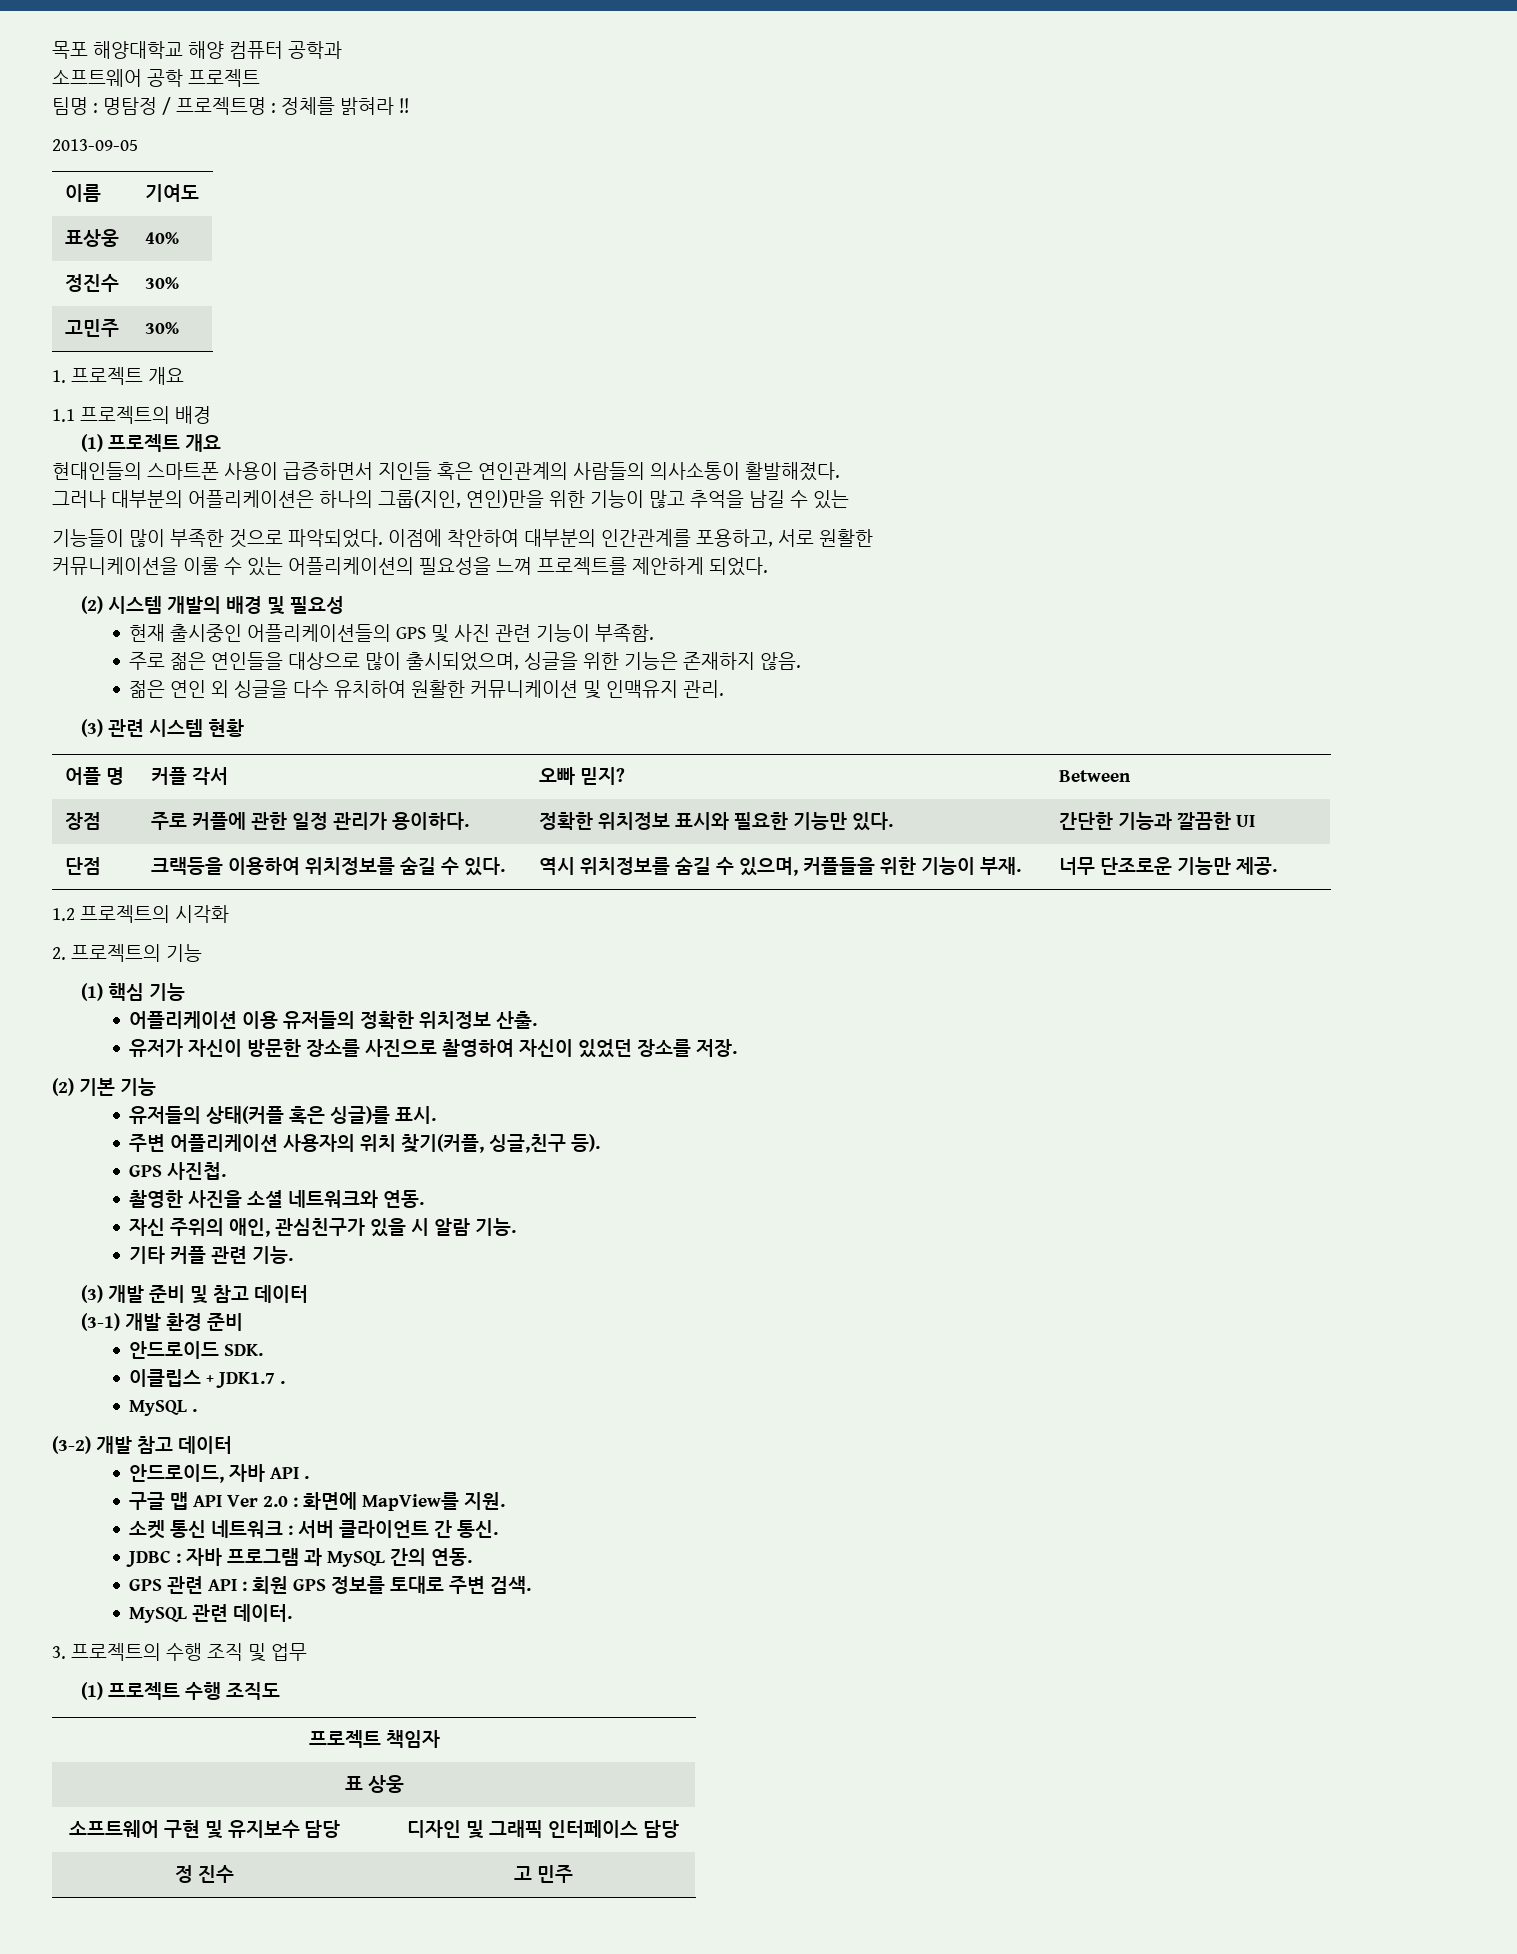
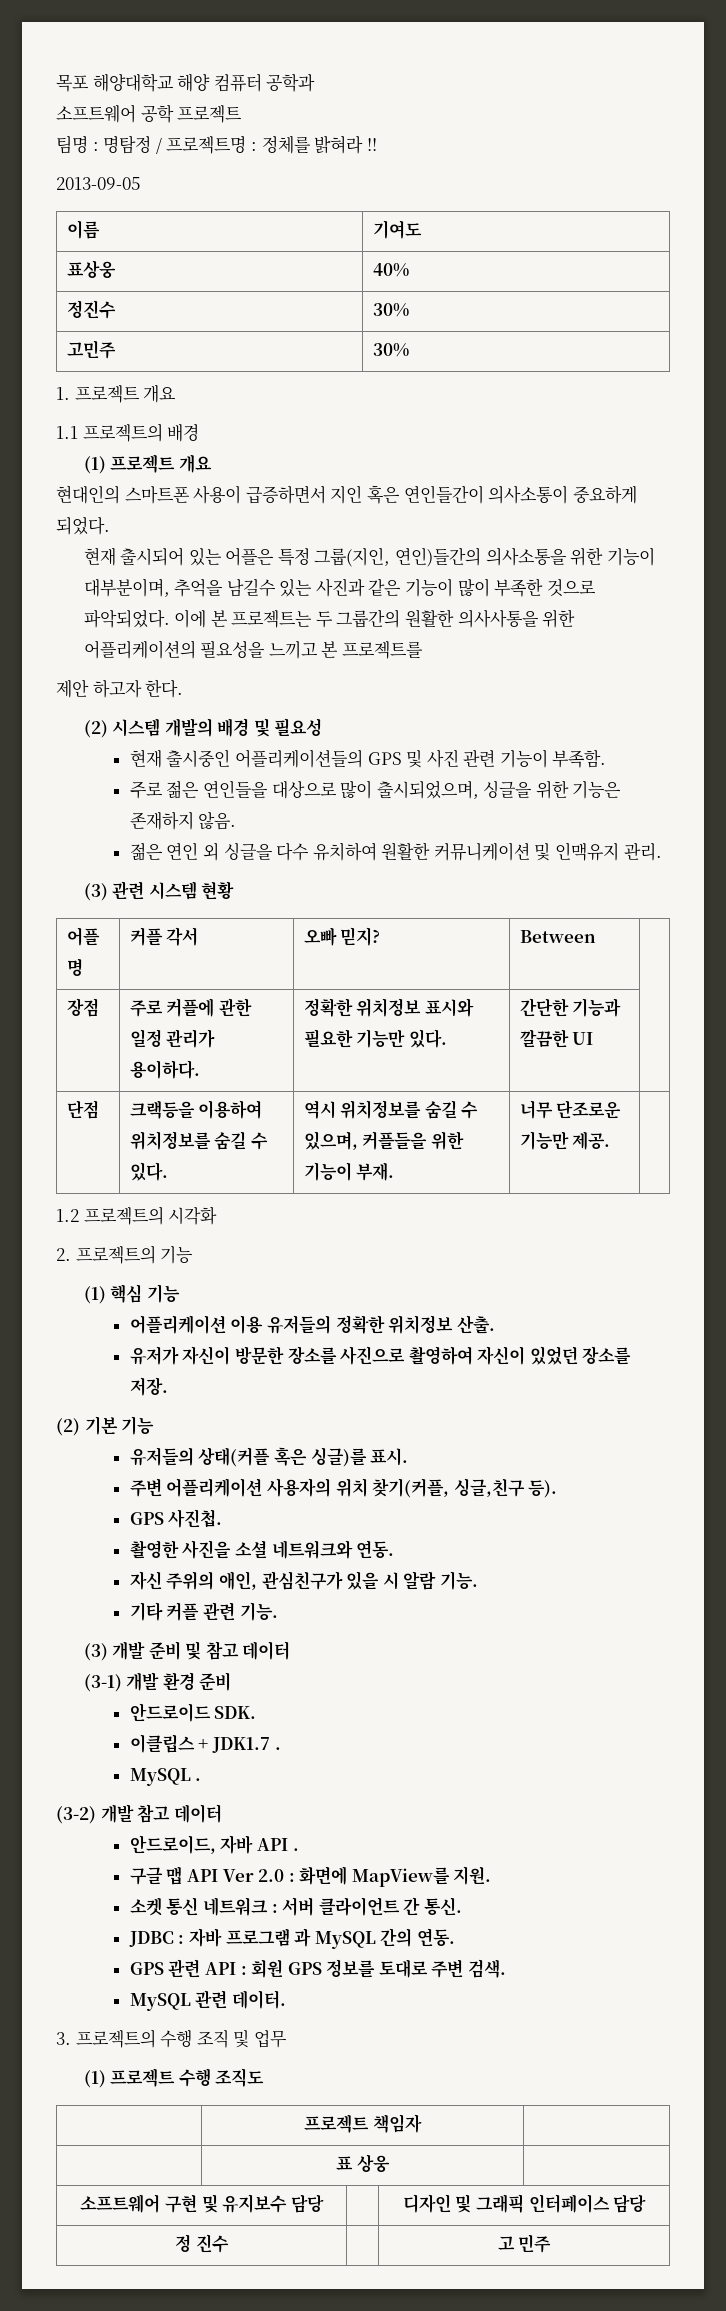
[52,462,142,480] 현대인들의 -> [56,485,120,504] 현대인의
[377,462,840,481] [52,490,849,509] [52,529,873,548] [52,557,768,576] 지인들 혹은 연인관계의 사람들의 의사소통이 활발해졌다. // 그러나 대부분의 어플리케이션은 하나의 그룹(지인, 연인)만을 위한 기능이 많고 추억을 남길 수 있는 // 기능들이 많이 부족한 것으로 파악되었다. 이점에 착안하여 대부분의 인간관계를 포용하고, 서로 원활한 // 커뮤니케이션을 이룰 수 있는 어플리케이션의 필요성을 느껴 프로젝트를 제안하게 되었다. -> [330,485,637,504] [56,517,110,535] [83,547,655,567] [83,578,596,597] [83,609,576,628] [83,640,423,659] [56,679,184,698] 지인 혹은 연인들간이 의사소통이 중요하게 되었다. // 현재 출시되어 있는 어플은 특정 그룹(지인, 연인)들간의 의사소통을 위한 기능이 대부분이며, 추억을 남길수 있는 사진과 같은 기능이 많이 부족한 것으로 파악되었다. 이에 본 프로젝트는 두 그룹간의 원활한 의사사통을 위한 어플리케이션의 필요성을 느끼고 본 프로젝트를 // 제안 하고자 한다.

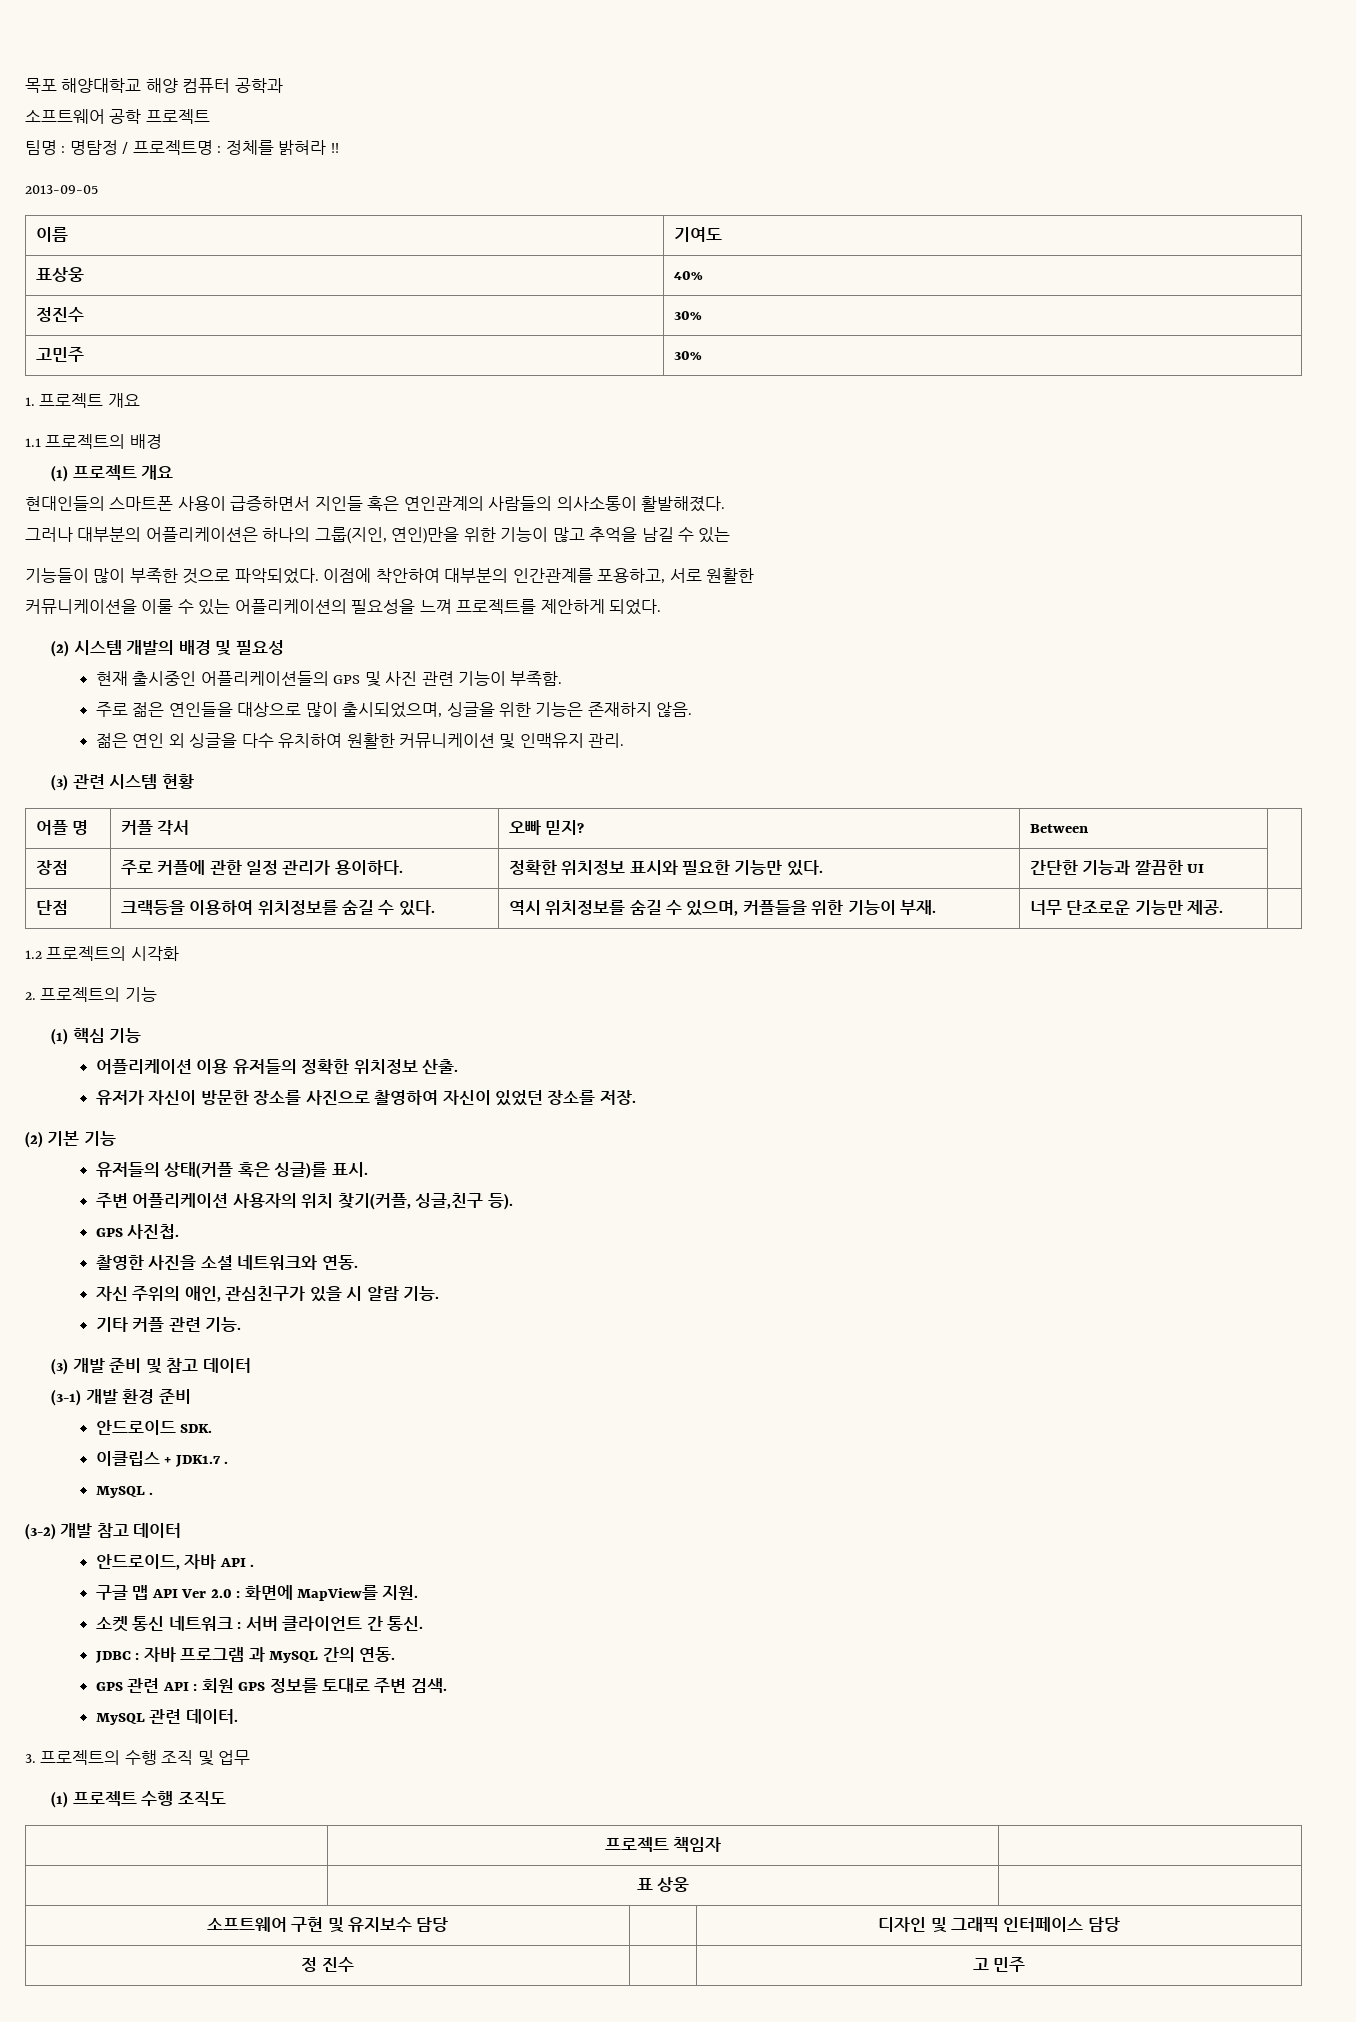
[56,485,120,504] 현대인의 -> [25,496,105,511] 현대인들의
[330,485,637,504] [56,517,110,535] [83,547,655,567] [83,578,596,597] [83,609,576,628] [83,640,423,659] [56,679,184,698] 지인 혹은 연인들간이 의사소통이 중요하게 되었다. // 현재 출시되어 있는 어플은 특정 그룹(지인, 연인)들간의 의사소통을 위한 기능이 대부분이며, 추억을 남길수 있는 사진과 같은 기능이 많이 부족한 것으로 파악되었다. 이에 본 프로젝트는 두 그룹간의 원활한 의사사통을 위한 어플리케이션의 필요성을 느끼고 본 프로젝트를 // 제안 하고자 한다. -> [314,496,726,512] [25,527,731,544] [25,568,755,584] [25,599,662,615] 지인들 혹은 연인관계의 사람들의 의사소통이 활발해졌다. // 그러나 대부분의 어플리케이션은 하나의 그룹(지인, 연인)만을 위한 기능이 많고 추억을 남길 수 있는 // 기능들이 많이 부족한 것으로 파악되었다. 이점에 착안하여 대부분의 인간관계를 포용하고, 서로 원활한 // 커뮤니케이션을 이룰 수 있는 어플리케이션의 필요성을 느껴 프로젝트를 제안하게 되었다.

